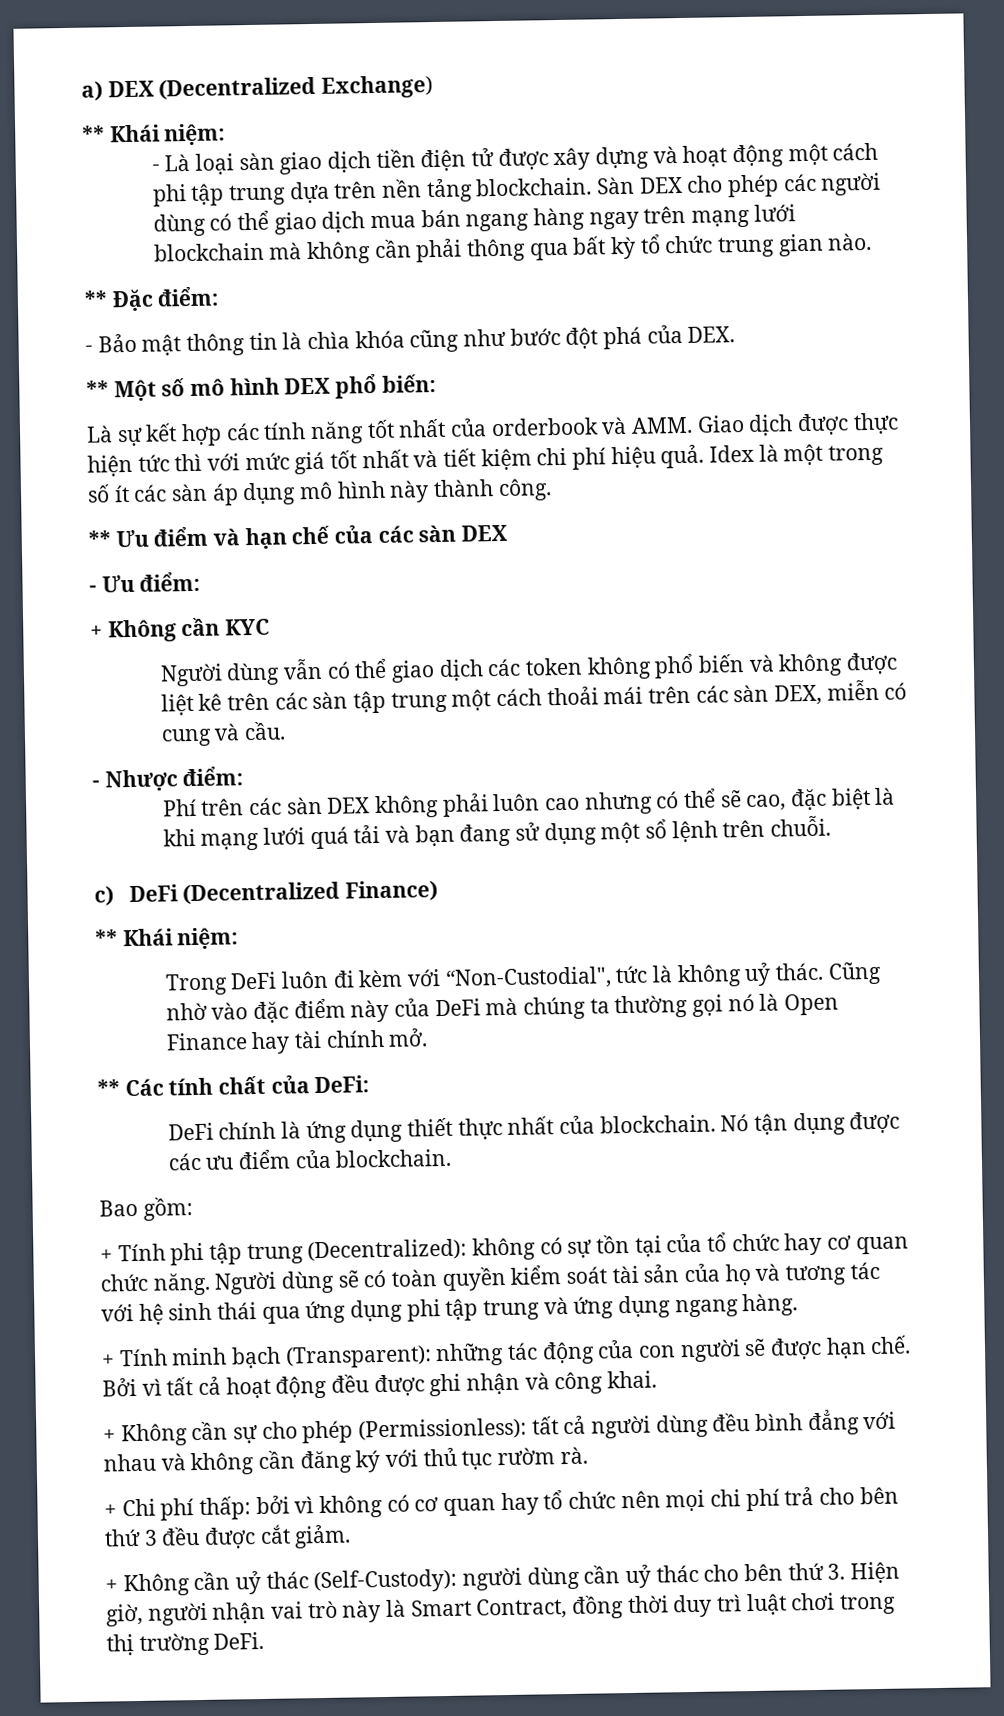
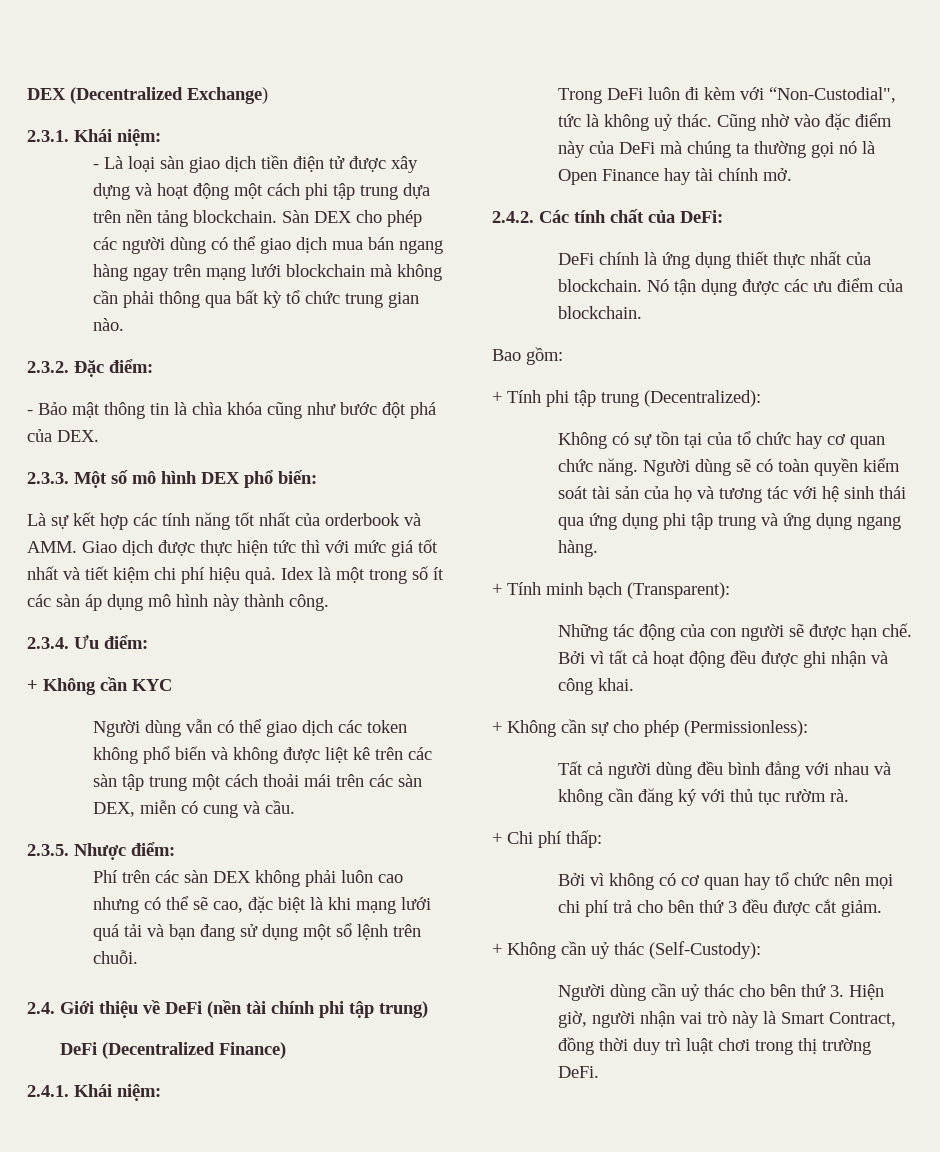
[81,80,103,101] a) -> (27, 94) none
[82,125,105,143] ** -> [27,130,69,142] 2.3.1.
[84,290,108,308] ** -> [27,361,69,373] 2.3.2.
[86,380,109,398] ** -> [27,472,69,484] 2.3.3.
[88,524,509,550] [89,584,97,593] ** Ưu điểm và hạn chế của các sàn DEX // - -> [27,637,69,649] 2.3.4.
[92,779,100,788] - -> [27,844,69,856] 2.3.5.
[94,885,114,906] c) -> [27,1000,428,1018] 2.4. Giới thiệu về DeFi (nền tài chính phi tập trung) //
[95,929,118,947] ** -> [27,1085,69,1097] 2.4.1.
[97,1079,120,1097] ** -> [492,211,534,223] 2.4.2.
[472,1237,537,1261] không -> [557,432,607,449] // Không
[435,1343,505,1367] những -> [557,624,608,641] // Những
[531,1416,559,1435] tất -> [557,761,583,775] // Tất
[255,1495,290,1515] bởi -> [557,873,585,886] // Bởi
[462,1567,523,1591] người -> [557,984,605,1001] // Người

